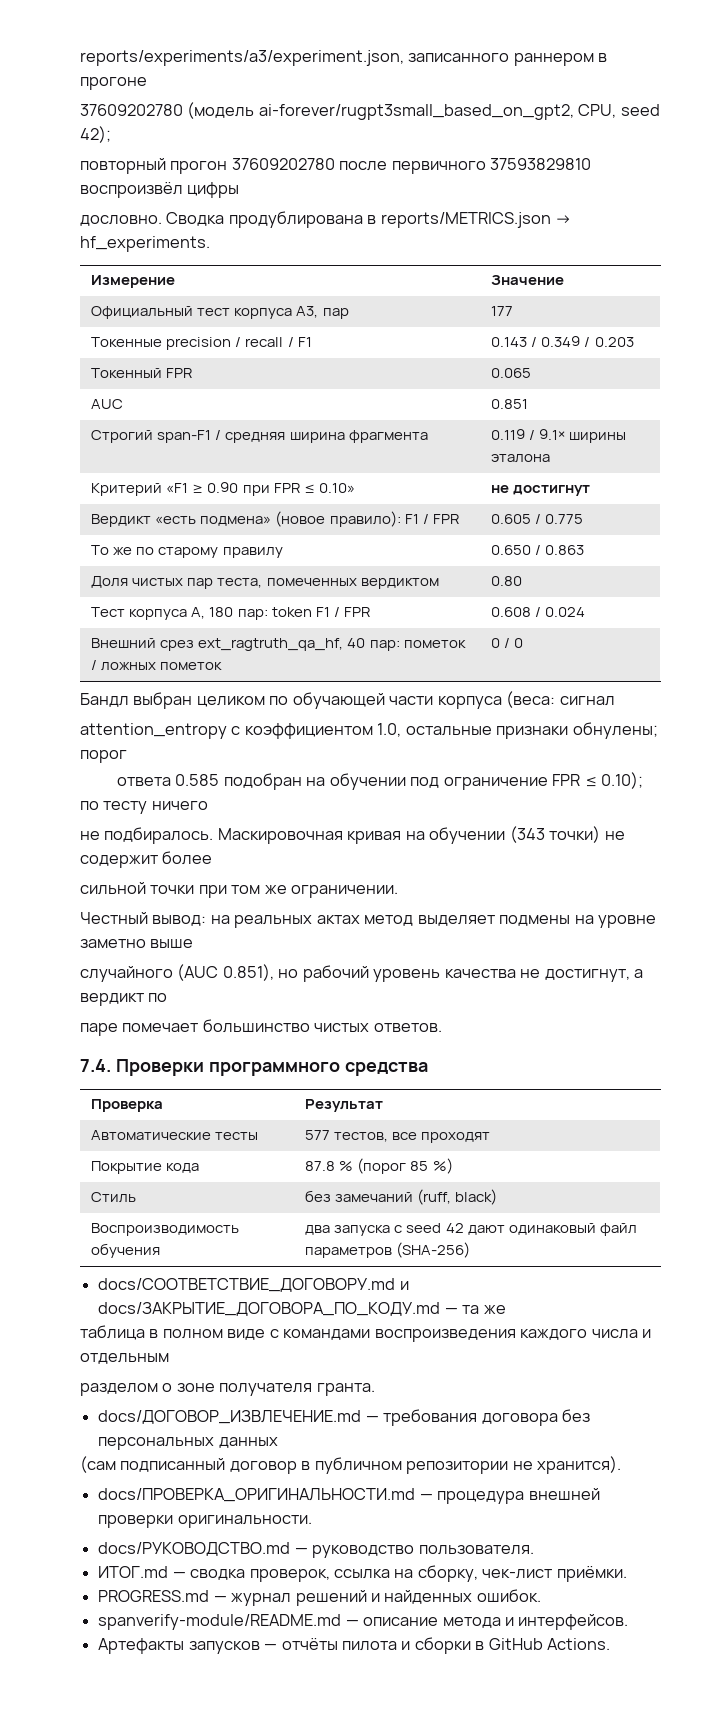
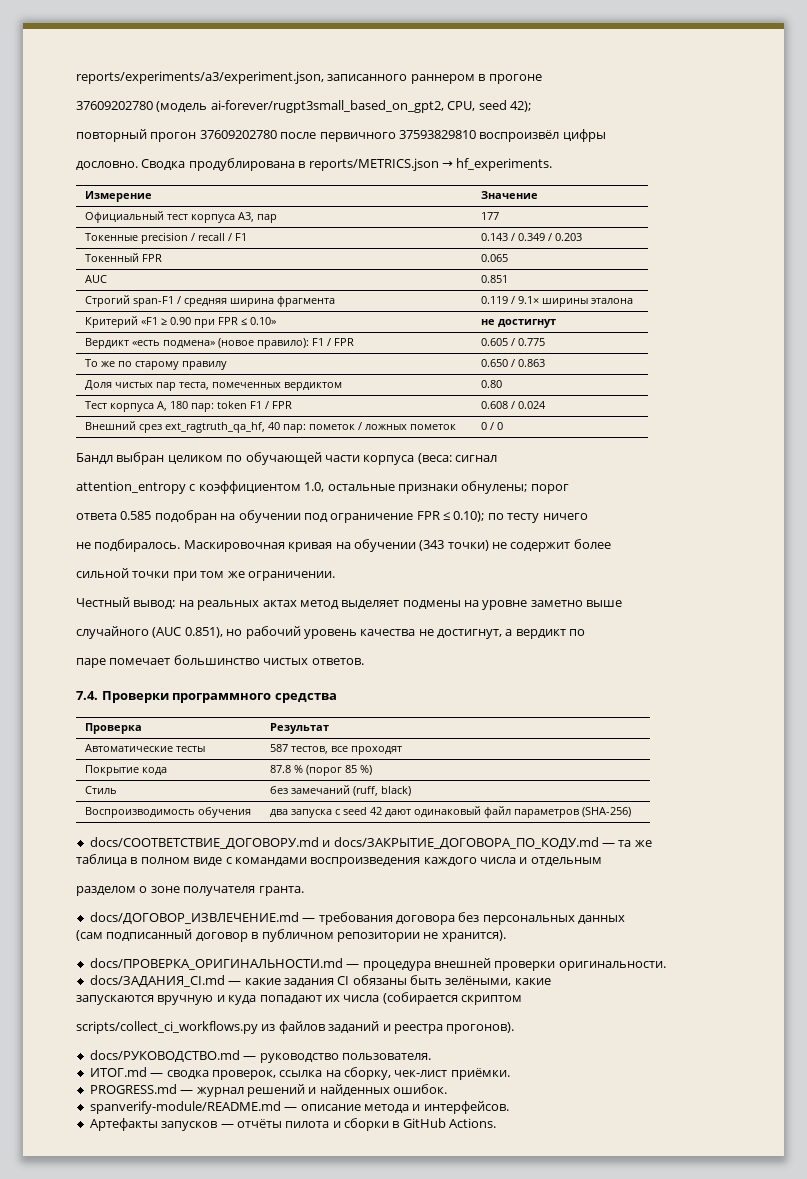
[305,1130,331,1140] 577 -> [269,744,288,752] 587
(312, 1521) none -> [89,975,551,987] [76,992,522,1005] [76,1021,515,1034] // docs/ЗАДАНИЯ_CI.md — какие задания CI обязаны быть зелёными, какие // запускаются вручную и куда попадают их числа (собирается скриптом // scripts/collect_ci_workflows.py из файлов заданий и реестра прогонов).

